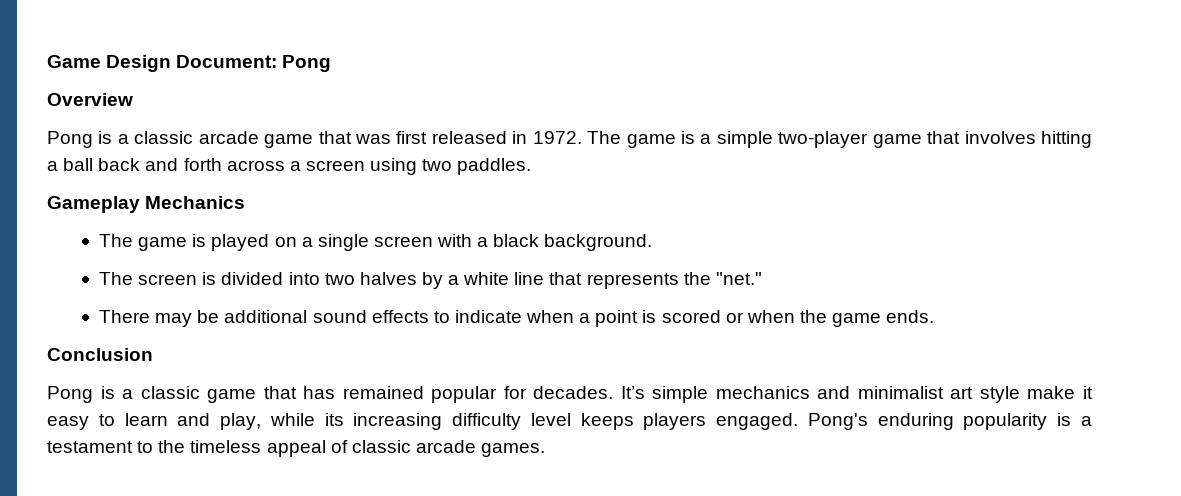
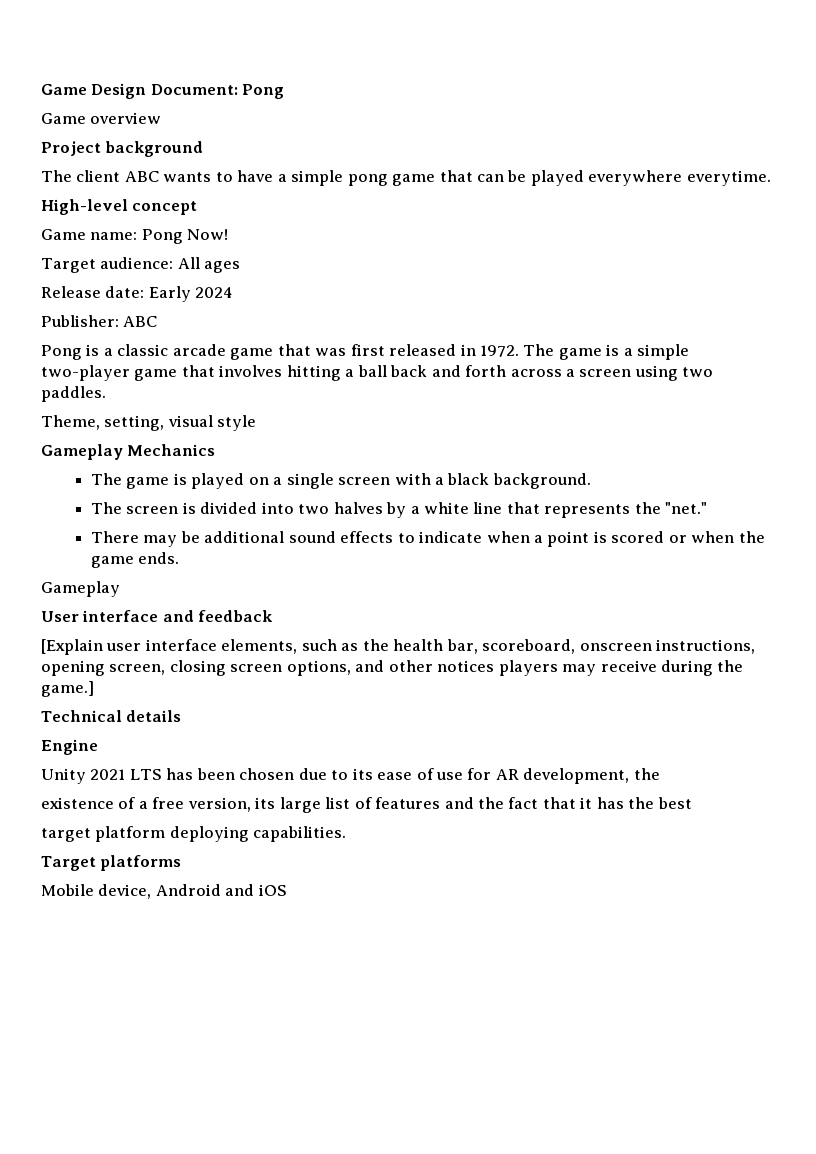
[47,93,133,106] Overview -> [41,112,162,124] [41,141,204,157] [41,170,771,186] [41,199,198,215] [41,229,229,244] [41,257,241,273] [41,286,234,302] [41,315,158,327] Game overview // Project background // The client ABC wants to have a simple pong game that can be played everywhere everytime. // High-level concept // Game name: Pong Now! // Target audience: All ages // Release date: Early 2024 // Publisher: ABC
(532, 166) none -> [41,415,257,431] // Theme, setting, visual style
[47,348,153,361] [47,386,1093,403] [47,413,1092,430] [47,440,546,457] Conclusion // Pong is a classic game that has remained popular for decades. It’s simple mechanics and minimalist art style make it easy to learn and play, while its increasing difficulty level keeps players engaged. Pong's enduring popularity is a testament to the timeless appeal of classic arcade games. -> [41,581,120,597] [41,610,274,622] [41,639,756,655] [41,660,744,676] [41,681,94,697] [41,710,182,722] [41,739,98,755] [41,768,660,784] [41,797,692,813] [41,826,347,842] [41,855,182,871] [41,884,287,899] Gameplay // User interface and feedback // [Explain user interface elements, such as the health bar, scoreboard, onscreen instructions, opening screen, closing screen options, and other notices players may receive during the game.] // Technical details // Engine // Unity 2021 LTS has been chosen due to its ease of use for AR development, the // existence of a free version, its large list of features and the fact that it has the best // target platform deploying capabilities. // Target platforms // Mobile device, Android and iOS

